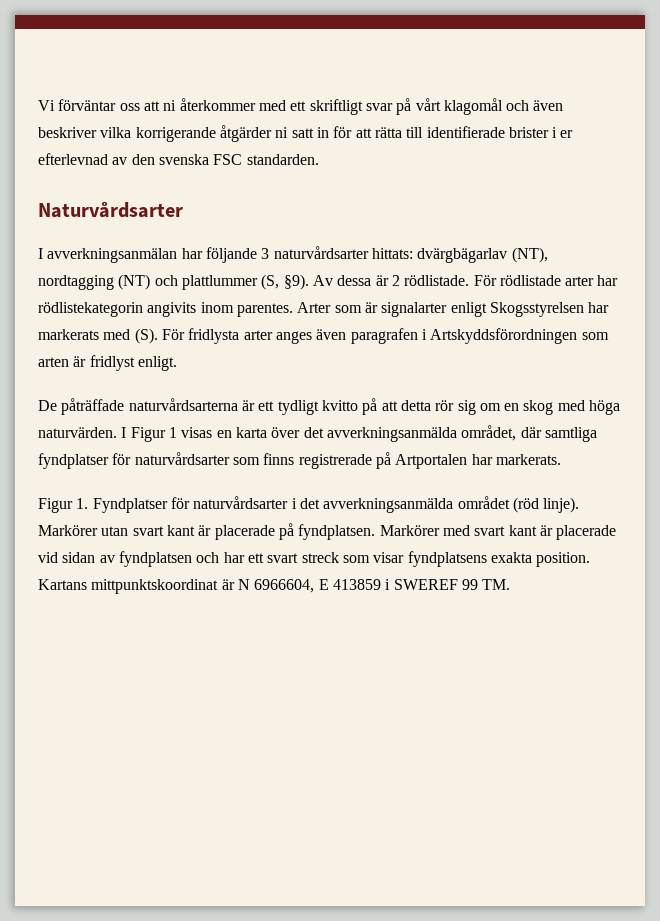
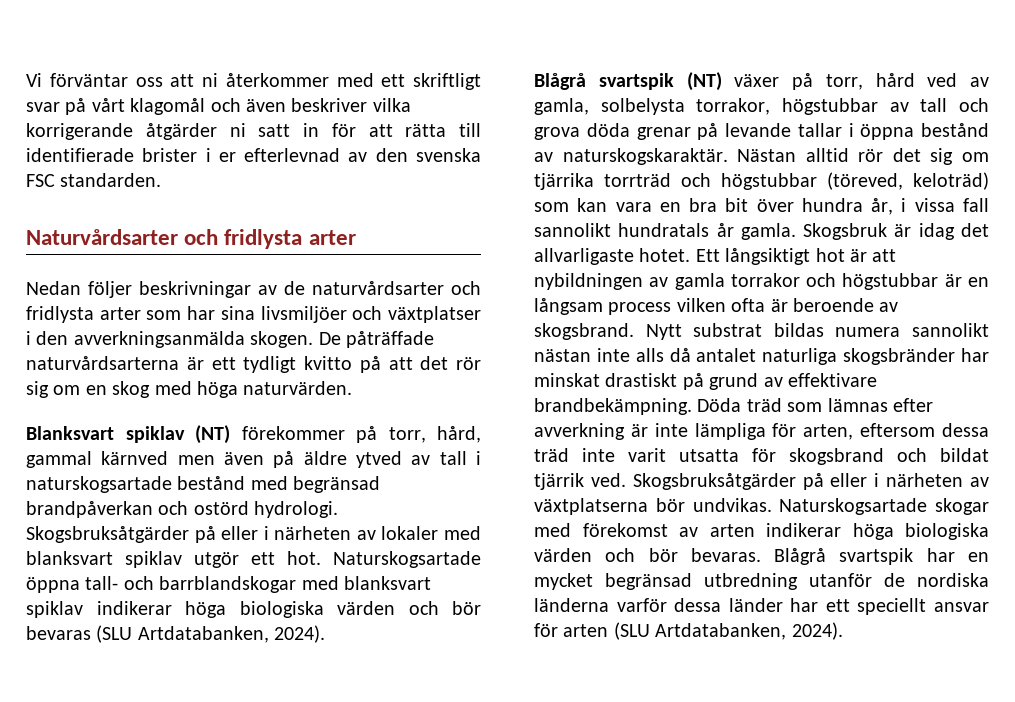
[38,246,548,263] [38,274,619,290] [38,302,610,317] [38,328,609,344] [38,355,177,371] // I avverkningsanmälan har följande 3 naturvårdsarter hittats: dvärgbägarlav (NT), nordtagging (NT) och plattlummer (S, §9). Av dessa är 2 rödlistade. För rödlistade arter har rödlistekategorin angivits inom parentes. Arter som är signalarter enligt Skogsstyrelsen har markerats med (S). För fridlysta arter anges även paragrafen i Artskyddsförordningen som arten är fridlyst enligt. // -> [184,229,356,249] [26,281,481,298] [26,306,481,323] [26,331,314,348] och fridlysta arter // Nedan följer beskrivningar av de naturvårdsarter och fridlysta arter som har sina livsmiljöer och växtplatser i den avverkningsanmälda skogen.
[400,400,431,411] detta -> [420,356,449,370] det
[121,425,597,442] [38,452,561,469] [38,496,580,513] [38,523,617,540] [38,551,591,567] [38,579,511,594] I Figur 1 visas en karta över det avverkningsanmälda området, där samtliga fyndplatser för naturvårdsarter som finns registrerade på Artportalen har markerats. // Figur 1. Fyndplatser för naturvårdsarter i det avverkningsanmälda området (röd linje). Markörer utan svart kant är placerade på fyndplatsen. Markörer med svart kant är placerade vid sidan av fyndplatsen och har ett svart streck som visar fyndplatsens exakta position. Kartans mittpunktskoordinat är N 6966604, E 413859 i SWEREF 99 TM. -> [26,425,481,444] [26,451,481,468] [26,476,381,493] [26,501,339,518] [26,526,481,543] [26,551,481,568] [26,576,431,593] [26,601,481,618] [26,625,326,643] [534,72,989,91] [534,98,989,115] [534,123,989,140] [534,148,989,165] [534,172,989,190] [534,198,989,215] [534,223,989,240] [534,248,897,265] [534,273,989,290] [534,298,899,315] [534,323,989,340] [534,348,989,365] [534,373,877,390] [534,398,933,415] [534,423,989,440] [534,448,989,465] [534,473,989,490] [534,498,989,515] [534,523,989,540] [534,548,989,565] [534,573,989,590] [534,598,989,615] [534,622,843,640] // Blanksvart spiklav (NT) förekommer på torr, hård, gammal kärnved men även på äldre ytved av tall i naturskogsartade bestånd med begränsad brandpåverkan och ostörd hydrologi. Skogsbruksåtgärder på eller i närheten av lokaler med blanksvart spiklav utgör ett hot. Naturskogsartade öppna tall- och barrblandskogar med blanksvart spiklav indikerar höga biologiska värden och bör bevaras (SLU Artdatabanken, 2024). // Blågrå svartspik (NT) växer på torr, hård ved av gamla, solbelysta torrakor, högstubbar av tall och grova döda grenar på levande tallar i öppna bestånd av naturskogskaraktär. Nästan alltid rör det sig om tjärrika torrträd och högstubbar (töreved, keloträd) som kan vara en bra bit över hundra år, i vissa fall sannolikt hundratals år gamla. Skogsbruk är idag det allvarligaste hotet. Ett långsiktigt hot är att nybildningen av gamla torrakor och högstubbar är en långsam process vilken ofta är beroende av skogsbrand. Nytt substrat bildas numera sannolikt nästan inte alls då antalet naturliga skogsbränder har minskat drastiskt på grund av effektivare brandbekämpning. Döda träd som lämnas efter avverkning är inte lämpliga för arten, eftersom dessa träd inte varit utsatta för skogsbrand och bildat tjärrik ved. Skogsbruksåtgärder på eller i närheten av växtplatserna bör undvikas. Naturskogsartade skogar med förekomst av arten indikerar höga biologiska värden och bör bevaras. Blågrå svartspik har en mycket begränsad utbredning utanför de nordiska länderna varför dessa länder har ett speciellt ansvar för arten (SLU Artdatabanken, 2024).

